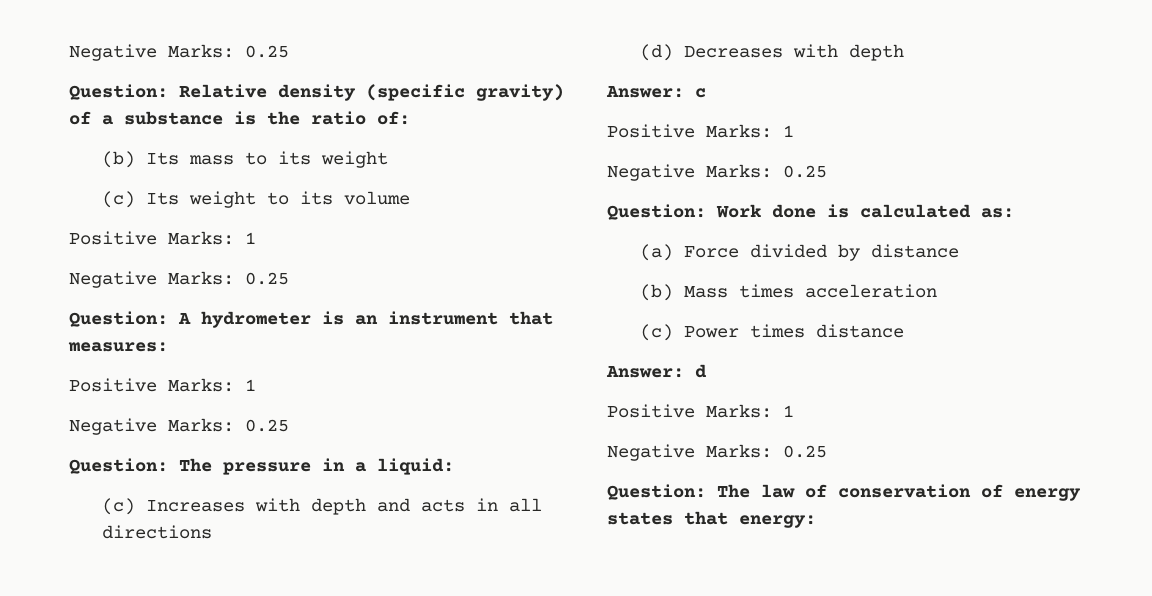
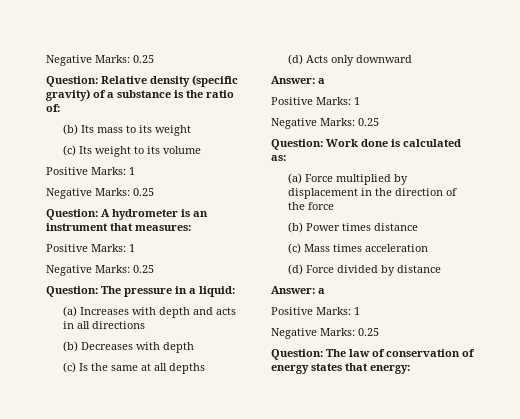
[102,498,136,515] (c) -> [62,306,77,317] (a)
[640,44,674,61] (d) -> [62,341,78,352] (b)
[606,86,706,98] // Answer: c -> [62,362,205,374] [287,54,412,66] [271,76,325,84] // (c) Is the same at all depths // (d) Acts only downward // Answer: a
[750,244,960,261] [640,284,938,301] [640,324,806,341] divided by distance // (b) Mass times acceleration // (c) Power times -> [335,174,408,185] [287,188,457,199] [287,202,334,210] [287,222,418,233] [287,243,428,254] [287,264,395,276] multiplied by displacement in the direction of the force // (b) Power times distance // (c) Mass times acceleration // (d) Force divided by
[695,364,707,378] d -> [318,288,325,294] a

